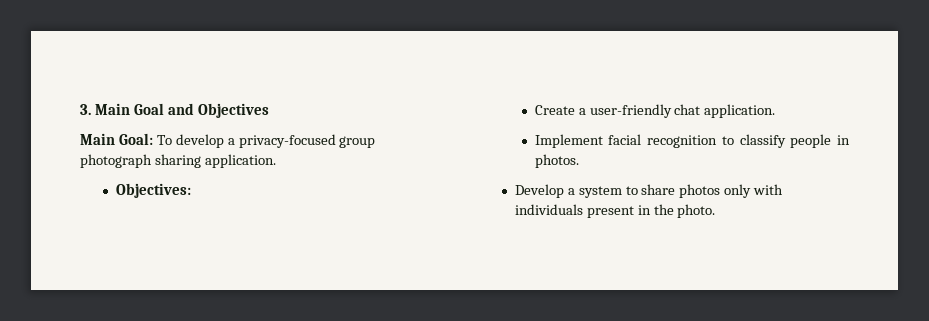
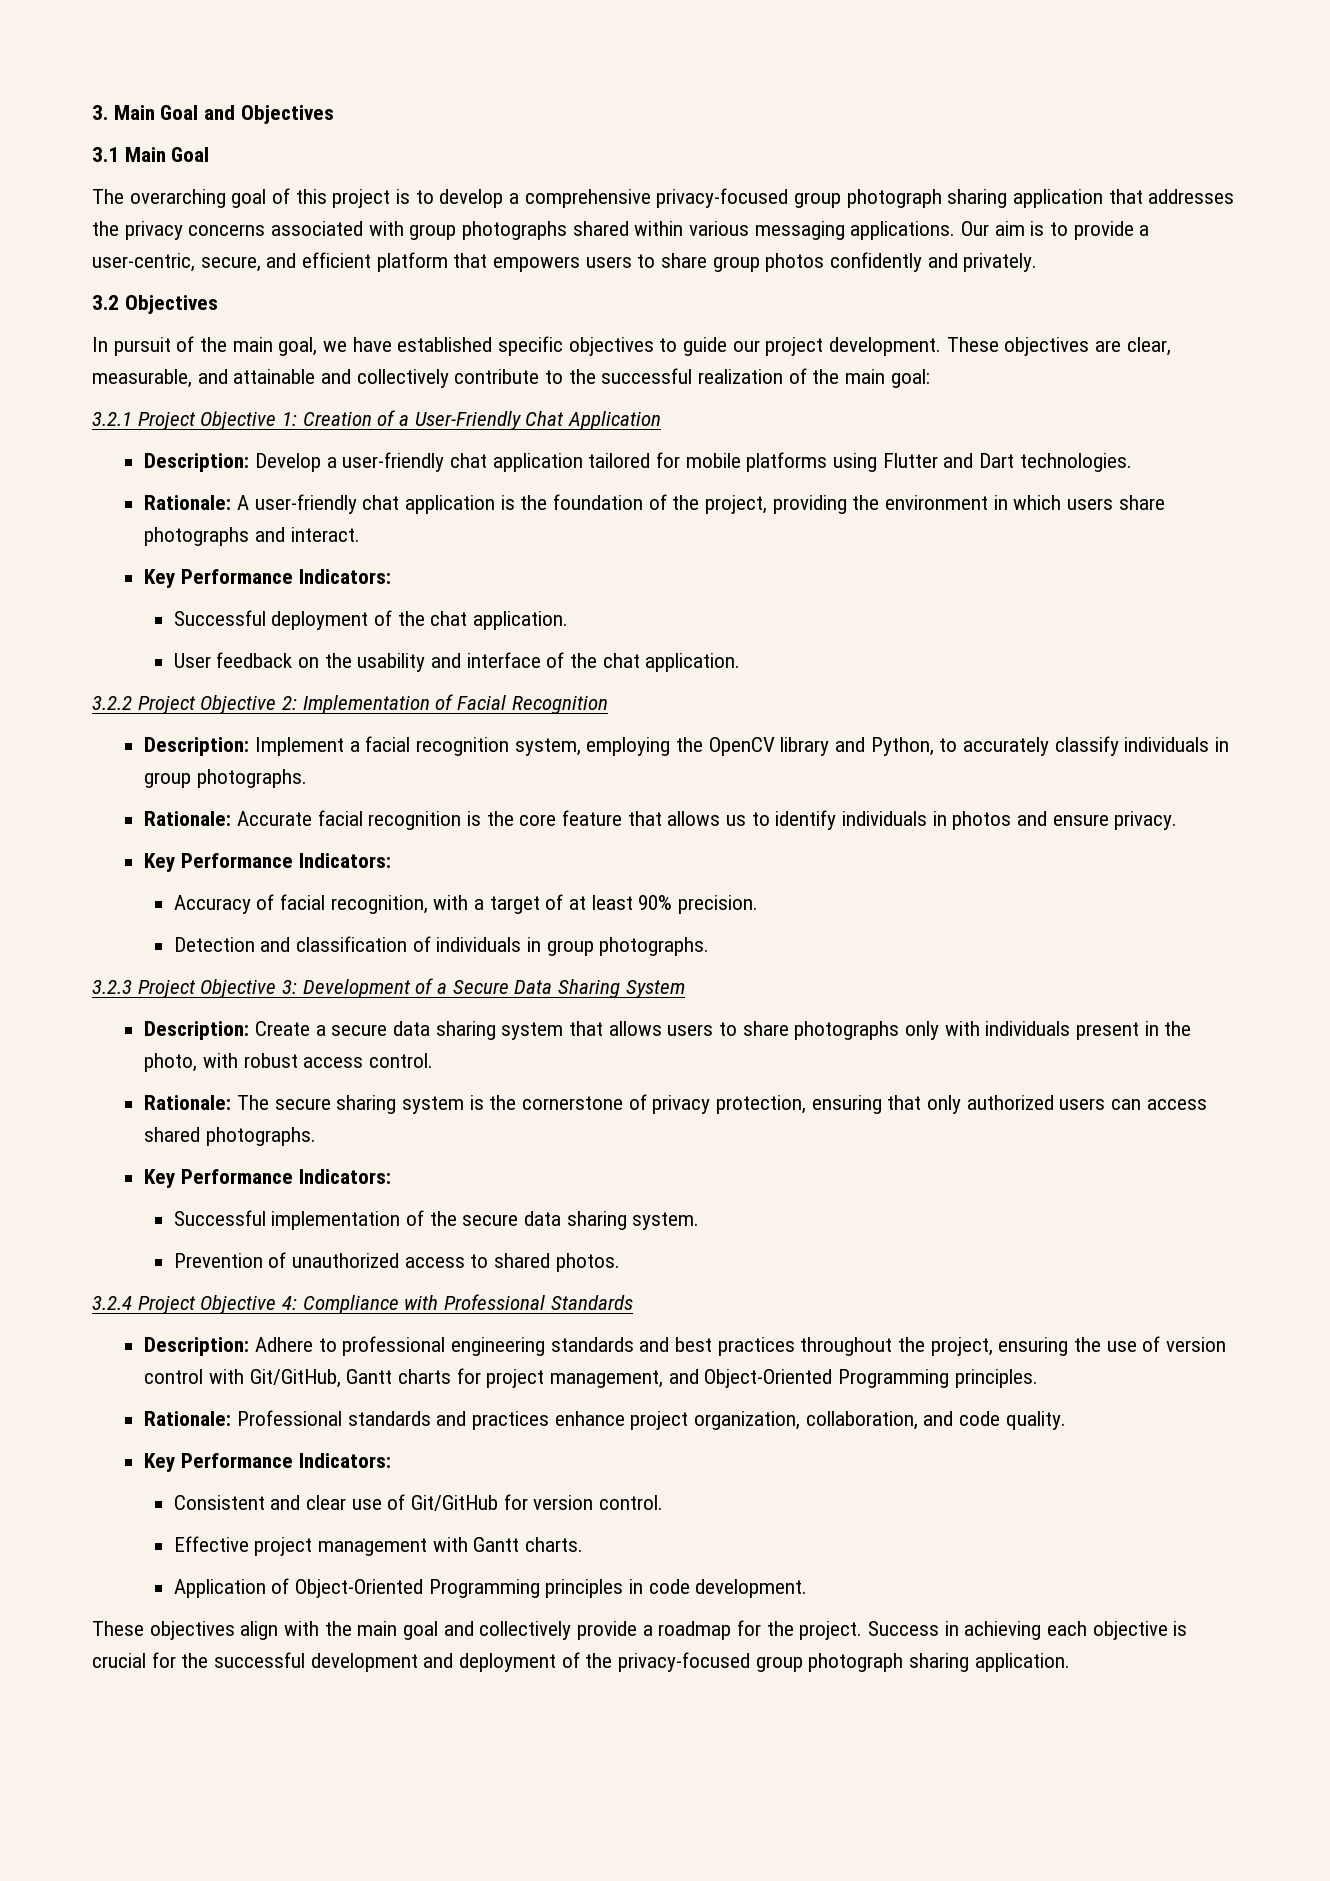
[80,133,172,145] Main Goal: To -> [92,147,210,162] [92,188,434,208] 3.1 Main Goal // The overarching goal of this project is to
[238,134,376,148] [80,154,276,168] [115,183,191,198] [534,104,776,118] [534,134,850,148] [534,154,579,168] [514,184,721,198] privacy-focused group photograph sharing application. // Objectives: // Create a user-friendly chat application. // Implement facial recognition to classify people in photos. // Develop a system to share photos -> [524,188,1235,208] [92,221,1150,240] [92,252,1038,272] [92,295,218,314] [92,336,1171,356] [92,368,930,388] [92,410,662,430] [144,452,1132,472] [144,494,1165,514] [144,527,360,546] [144,569,391,588] [173,610,569,630] [173,652,741,672] [92,694,608,714] [144,736,1230,756] [144,769,308,788] [144,810,1178,830] [144,853,391,872] [173,894,759,914] [173,936,710,956] [92,978,685,998] [144,1021,900,1040] comprehensive privacy-focused group photograph sharing application that addresses the privacy concerns associated with group photographs shared within various messaging applications. Our aim is to provide a user-centric, secure, and efficient platform that empowers users to share group photos confidently and privately. // 3.2 Objectives // In pursuit of the main goal, we have established specific objectives to guide our project development. These objectives are clear, measurable, and attainable and collectively contribute to the successful realization of the main goal: // 3.2.1 Project Objective 1: Creation of a User-Friendly Chat Application // Description: Develop a user-friendly chat application tailored for mobile platforms using Flutter and Dart technologies. // Rationale: A user-friendly chat application is the foundation of the project, providing the environment in which users share photographs and interact. // Key Performance Indicators: // Successful deployment of the chat application. // User feedback on the usability and interface of the chat application. // 3.2.2 Project Objective 2: Implementation of Facial Recognition // Description: Implement a facial recognition system, employing the OpenCV library and Python, to accurately classify individuals in group photographs. // Rationale: Accurate facial recognition is the core feature that allows us to identify individuals in photos and ensure privacy. // Key Performance Indicators: // Accuracy of facial recognition, with a target of at least 90% precision. // Detection and classification of individuals in group photographs. // 3.2.3 Project Objective 3: Development of a Secure Data Sharing System // Description: Create a secure data sharing system that allows users to share photographs
[677,204,716,218] photo. -> [144,1053,434,1072] [144,1094,1207,1114] [144,1127,317,1146] [144,1169,391,1188] [173,1210,700,1230] [173,1252,620,1272] [92,1294,633,1314] [144,1336,1227,1356] [144,1368,1038,1388] [144,1410,1066,1430] [144,1453,391,1472] [173,1494,664,1511] [173,1536,584,1556] [173,1578,808,1598] [92,1620,1188,1640] [92,1652,1070,1672] photo, with robust access control. // Rationale: The secure sharing system is the cornerstone of privacy protection, ensuring that only authorized users can access shared photographs. // Key Performance Indicators: // Successful implementation of the secure data sharing system. // Prevention of unauthorized access to shared photos. // 3.2.4 Project Objective 4: Compliance with Professional Standards // Description: Adhere to professional engineering standards and best practices throughout the project, ensuring the use of version control with Git/GitHub, Gantt charts for project management, and Object-Oriented Programming principles. // Rationale: Professional standards and practices enhance project organization, collaboration, and code quality. // Key Performance Indicators: // Consistent and clear use of Git/GitHub for version control. // Effective project management with Gantt charts. // Application of Object-Oriented Programming principles in code development. // These objectives align with the main goal and collectively provide a roadmap for the project. Success in achieving each objective is crucial for the successful development and deployment of the privacy-focused group photograph sharing application.

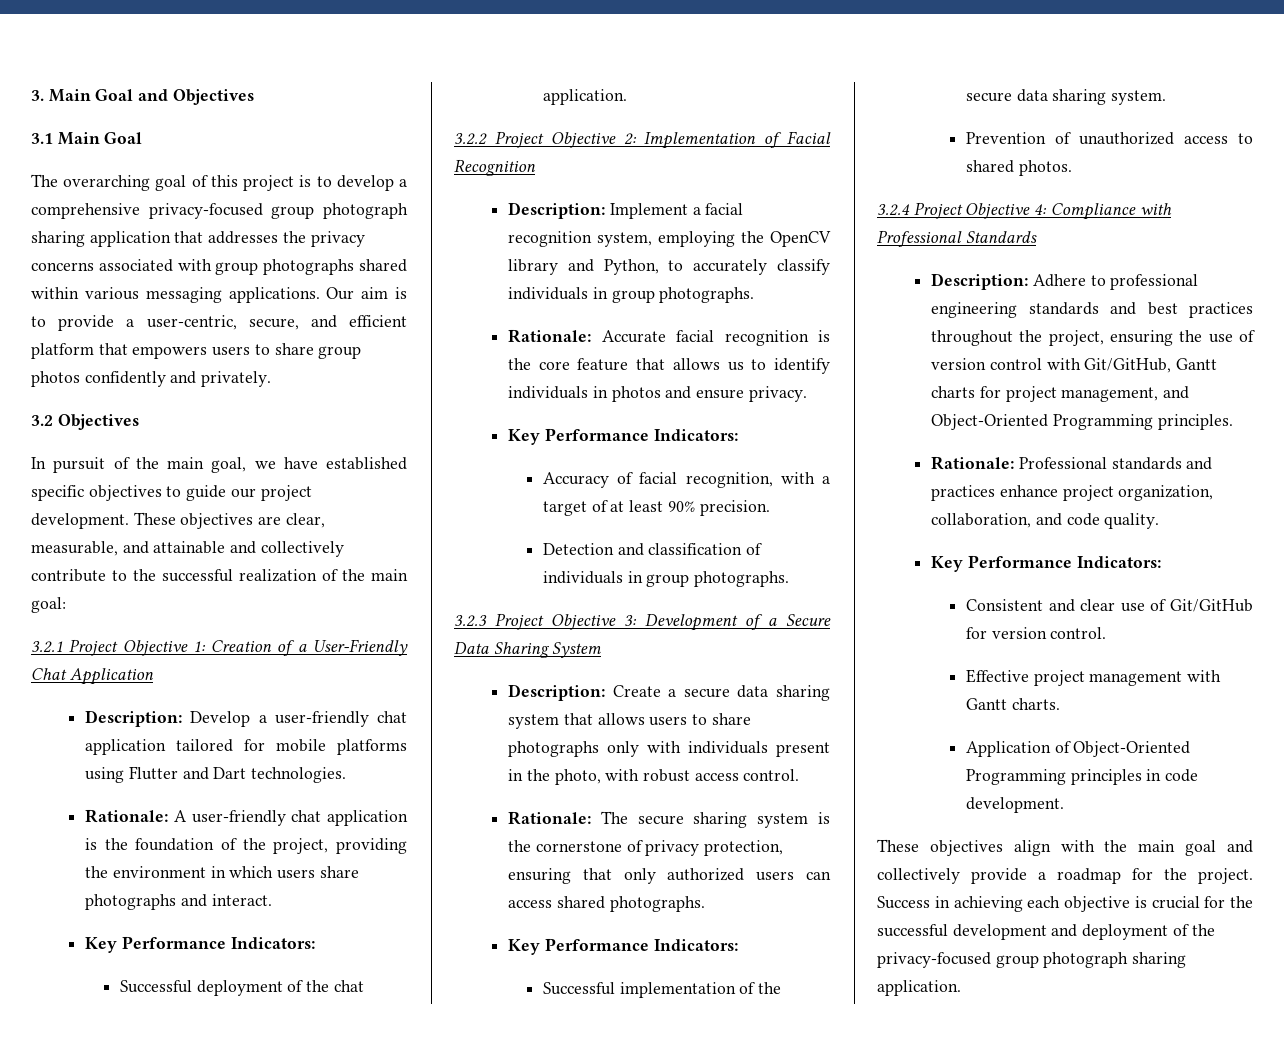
[173,652,741,672] // User feedback on the usability and interface of the chat application. -> (627, 97) none

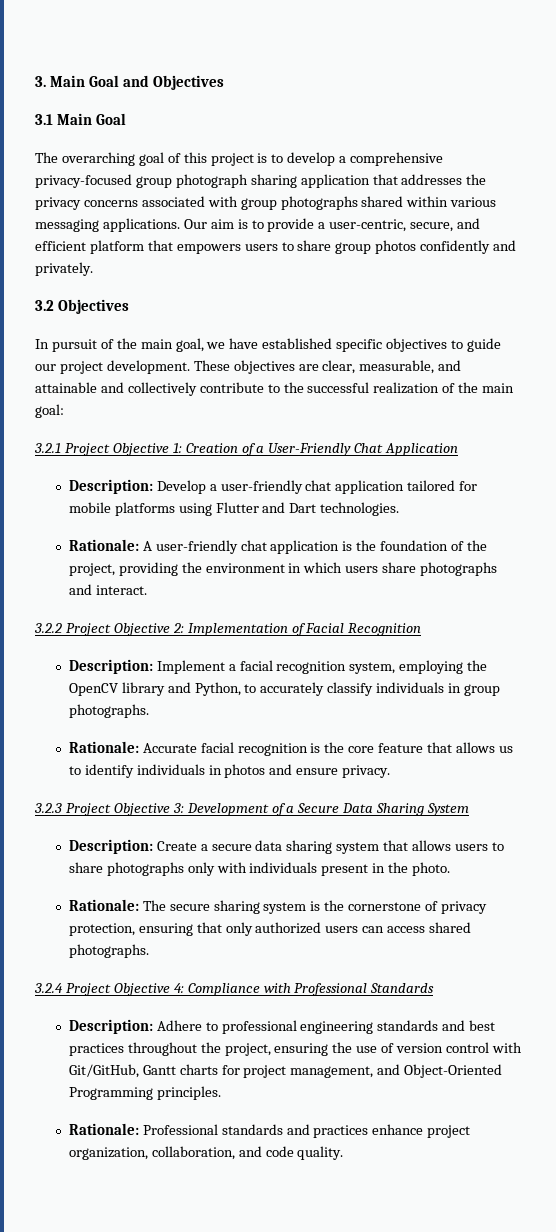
[85,936,315,953] [119,980,364,996] [542,89,627,105] // Key Performance Indicators: // Successful deployment of the chat application. -> (147, 590) none
[508,428,738,445] [542,472,830,488] [542,500,770,516] [542,543,763,556] [542,571,790,587] // Key Performance Indicators: // Accuracy of facial recognition, with a target of at least 90% precision. // Detection and classification of individuals in group photographs. -> (391, 771) none
[554,769,800,785] photo, with robust access control. -> [412,862,451,876] photo.
[508,938,738,955] [542,982,782,998] [965,89,1167,105] [965,132,1253,145] [965,160,1072,176] // Key Performance Indicators: // Successful implementation of the secure data sharing system. // Prevention of unauthorized access to shared photos. -> (149, 951) none
[931,555,1161,572] [965,599,1253,612] [965,627,1107,639] [965,669,1222,686] [965,698,1060,710] [965,741,1191,757] [965,769,1199,785] [965,797,1064,813] [877,839,1253,856] [877,868,1253,884] [877,896,1253,912] [877,924,1215,940] [877,952,1187,968] [877,980,961,996] // Key Performance Indicators: // Consistent and clear use of Git/GitHub for version control. // Effective project management with Gantt charts. // Application of Object-Oriented Programming principles in code development. // These objectives align with the main goal and collectively provide a roadmap for the project. Success in achieving each objective is crucial for the successful development and deployment of the privacy-focused group photograph sharing application. -> (344, 1153) none

